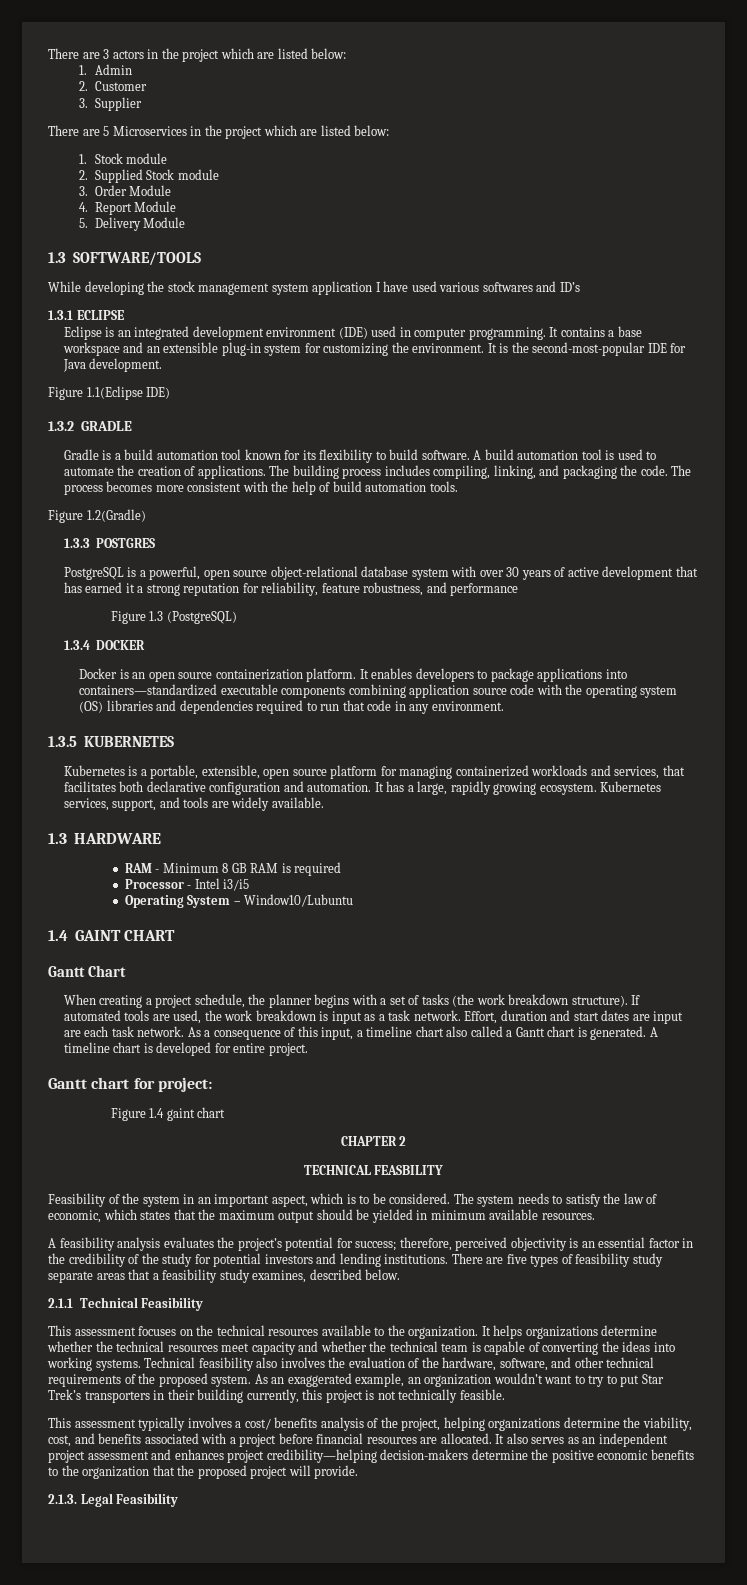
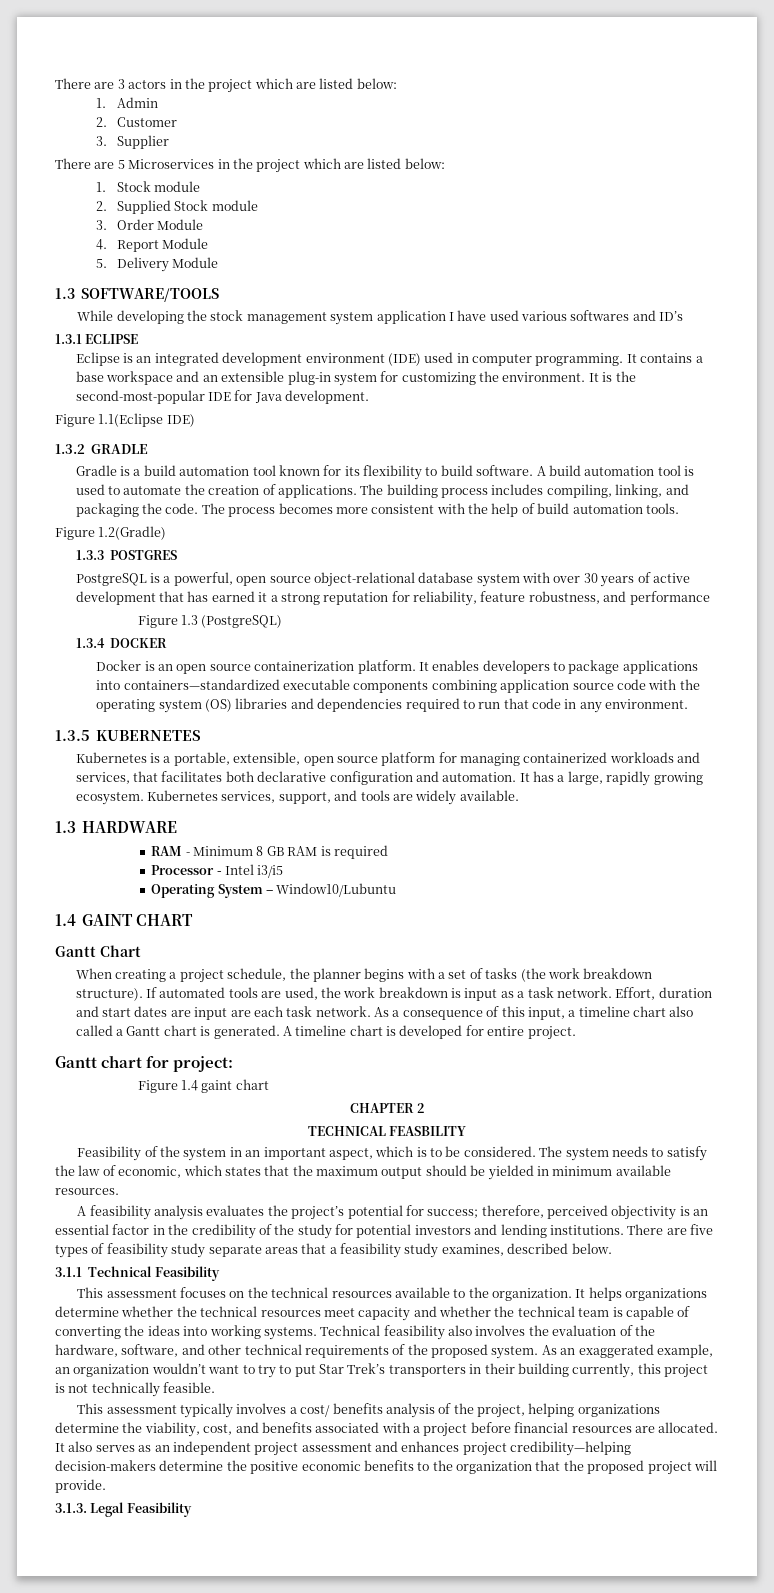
[48,1298,73,1308] 2.1.1 -> [55,1267,82,1277] 3.1.1
[48,1494,77,1504] 2.1.3. -> [55,1503,87,1513] 3.1.3.

